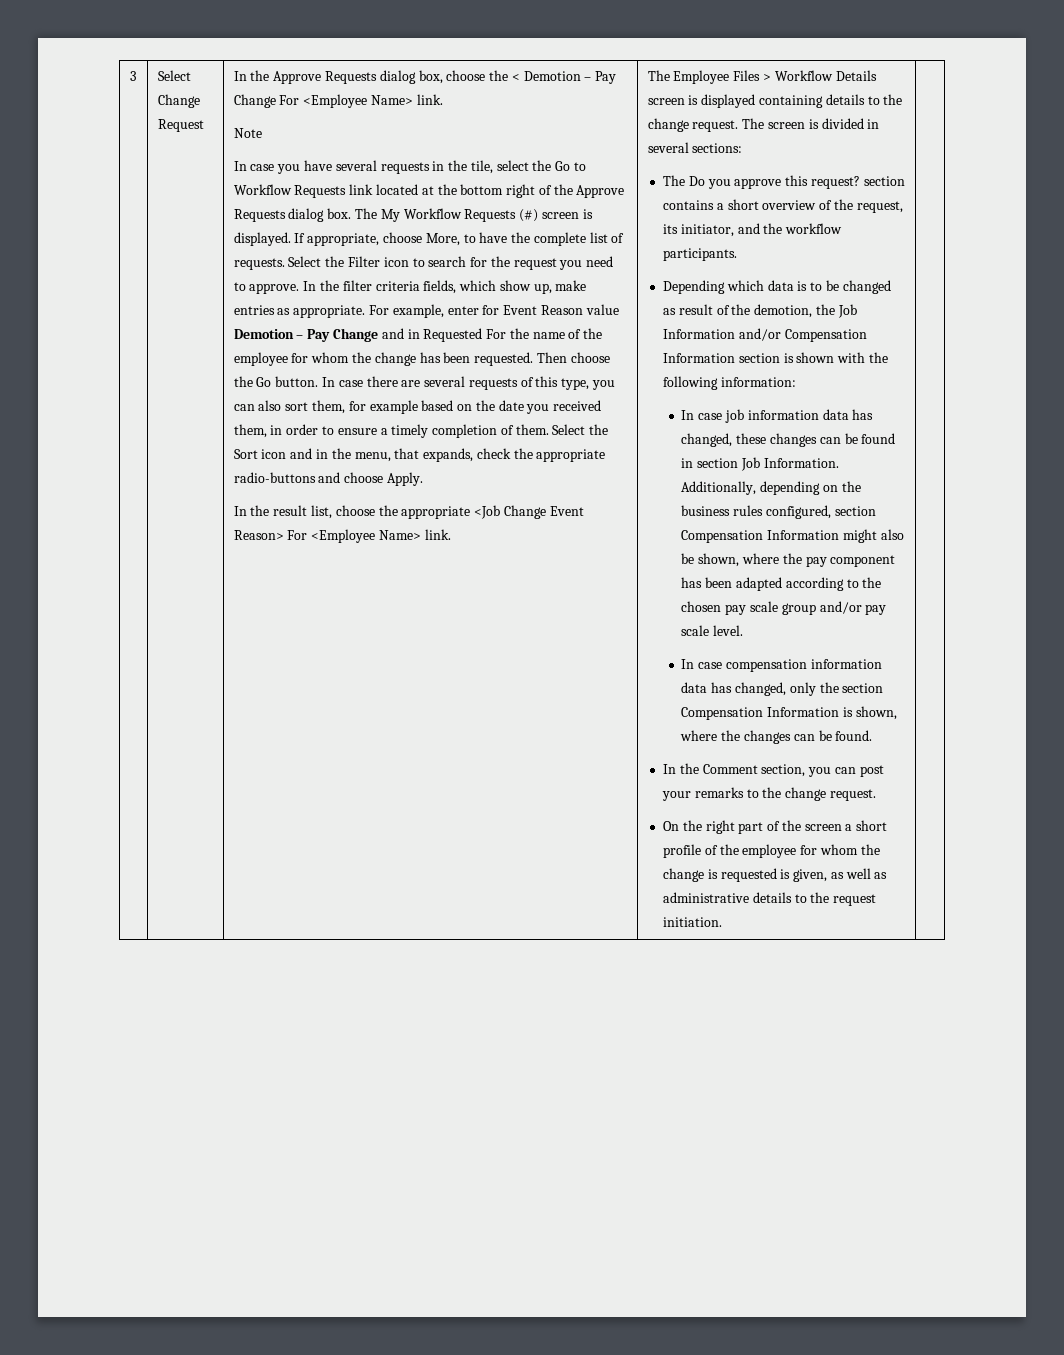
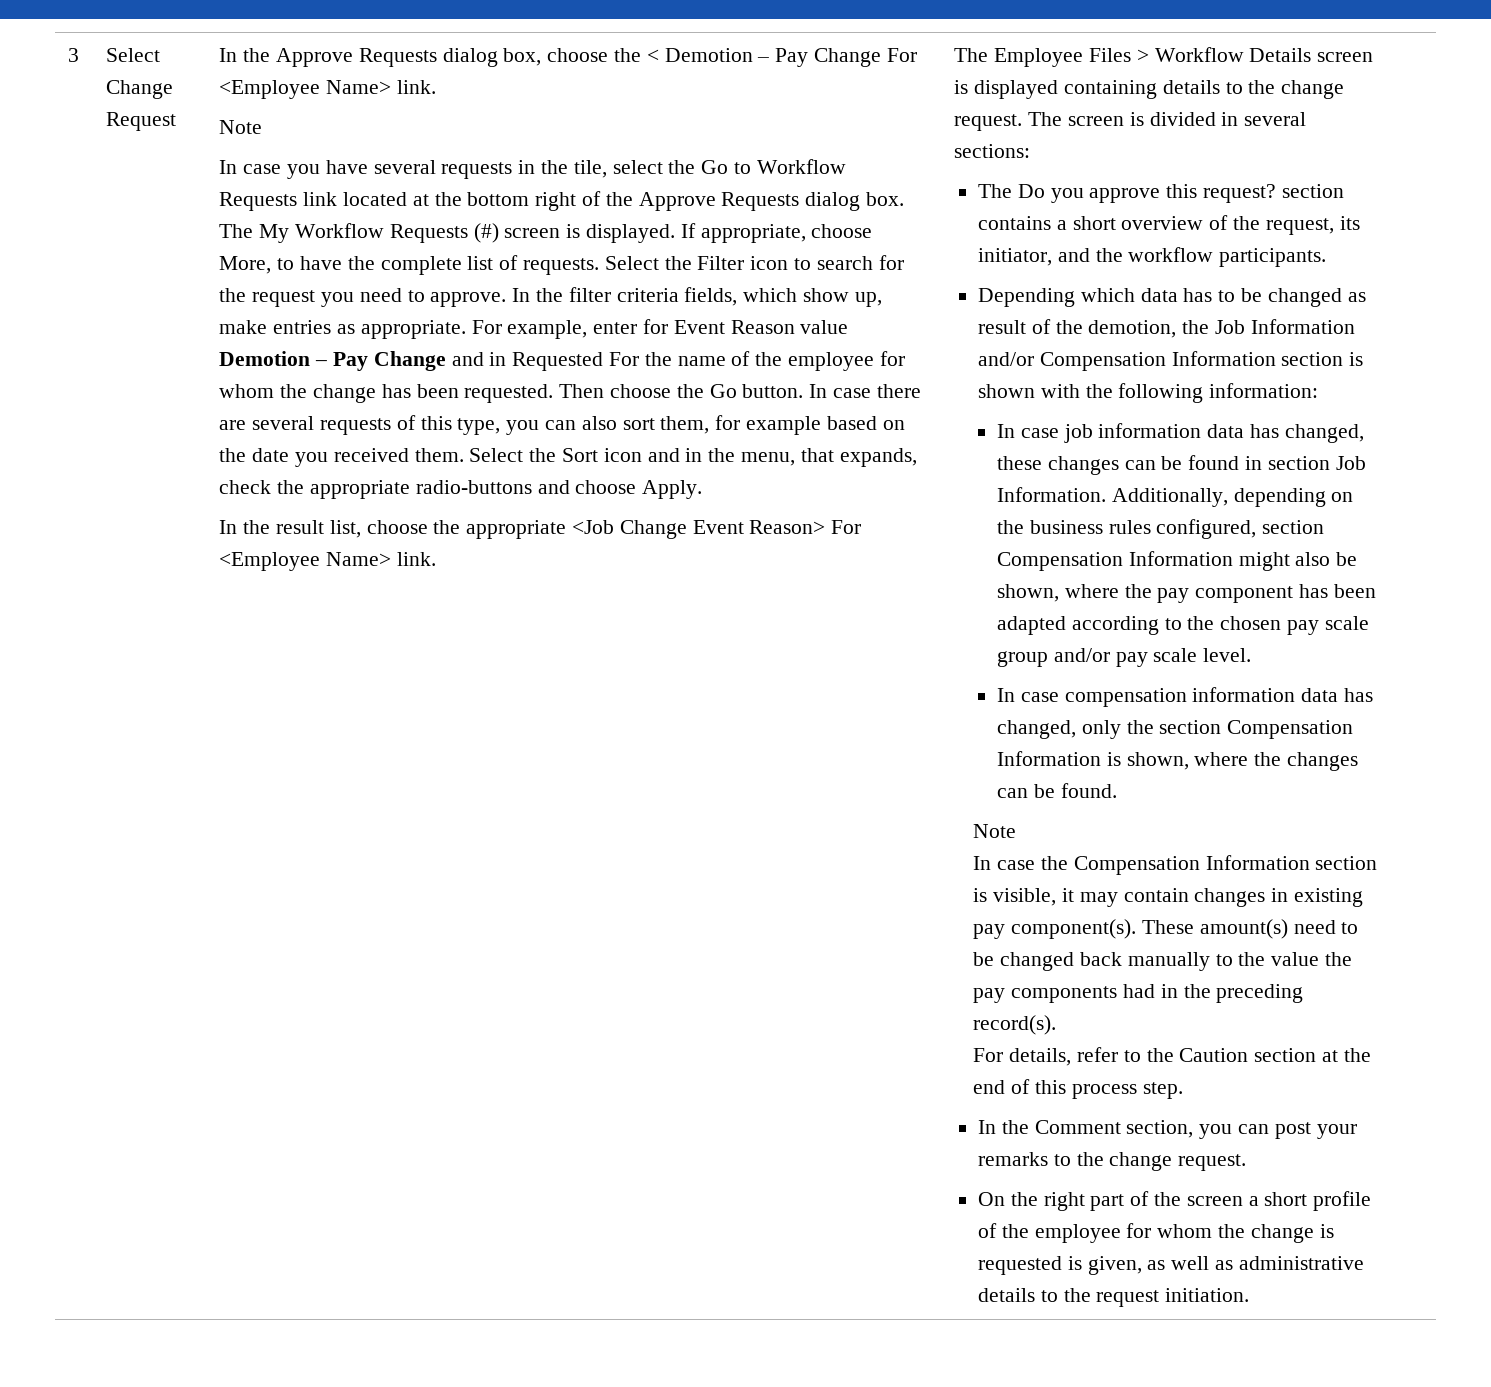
[233,424,514,438] them, in order to ensure a timely completion of -> (409, 455) none
[797,281,808,291] is -> [1183,288,1213,302] has
(873, 735) none -> [973,824,1017,838] [973,855,1378,875] [973,888,1364,907] [973,919,1359,939] [973,952,1353,971] [973,984,1304,1003] [973,1015,1057,1035] [973,1047,1371,1066] [973,1079,1183,1099] // Note // In case the Compensation Information section is visible, it may contain changes in existing pay component(s). These amount(s) need to be changed back manually to the value the pay components had in the preceding record(s). // For details, refer to the Caution section at the end of this process step.

